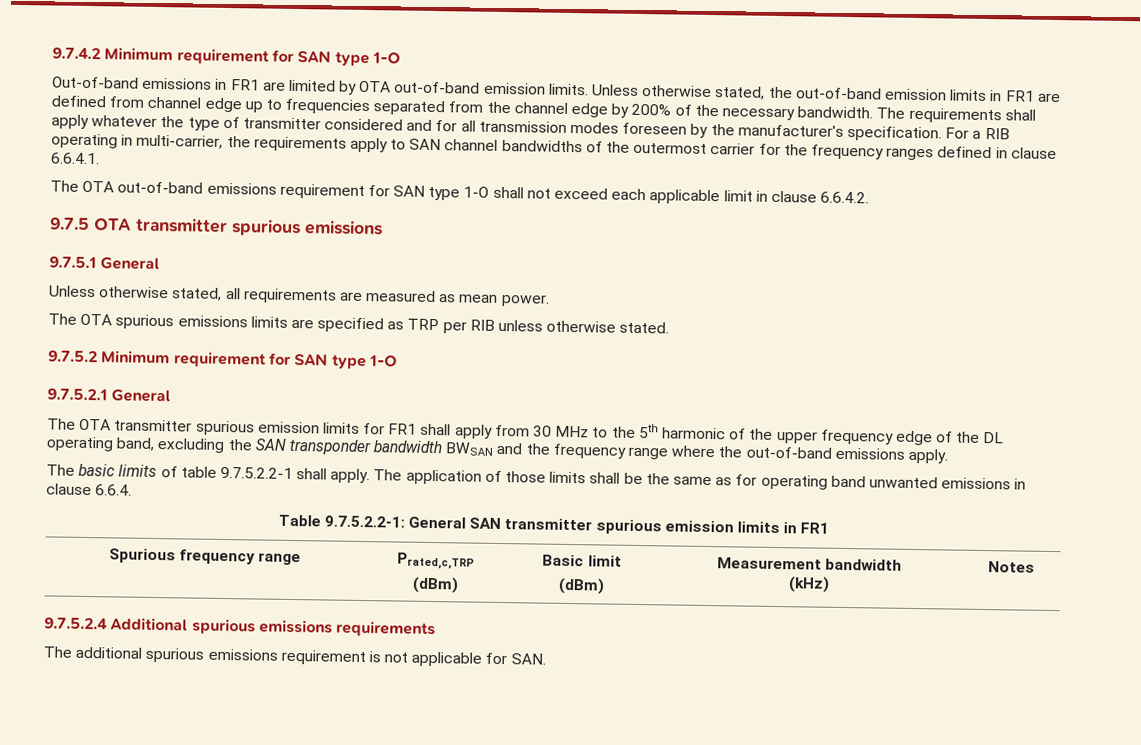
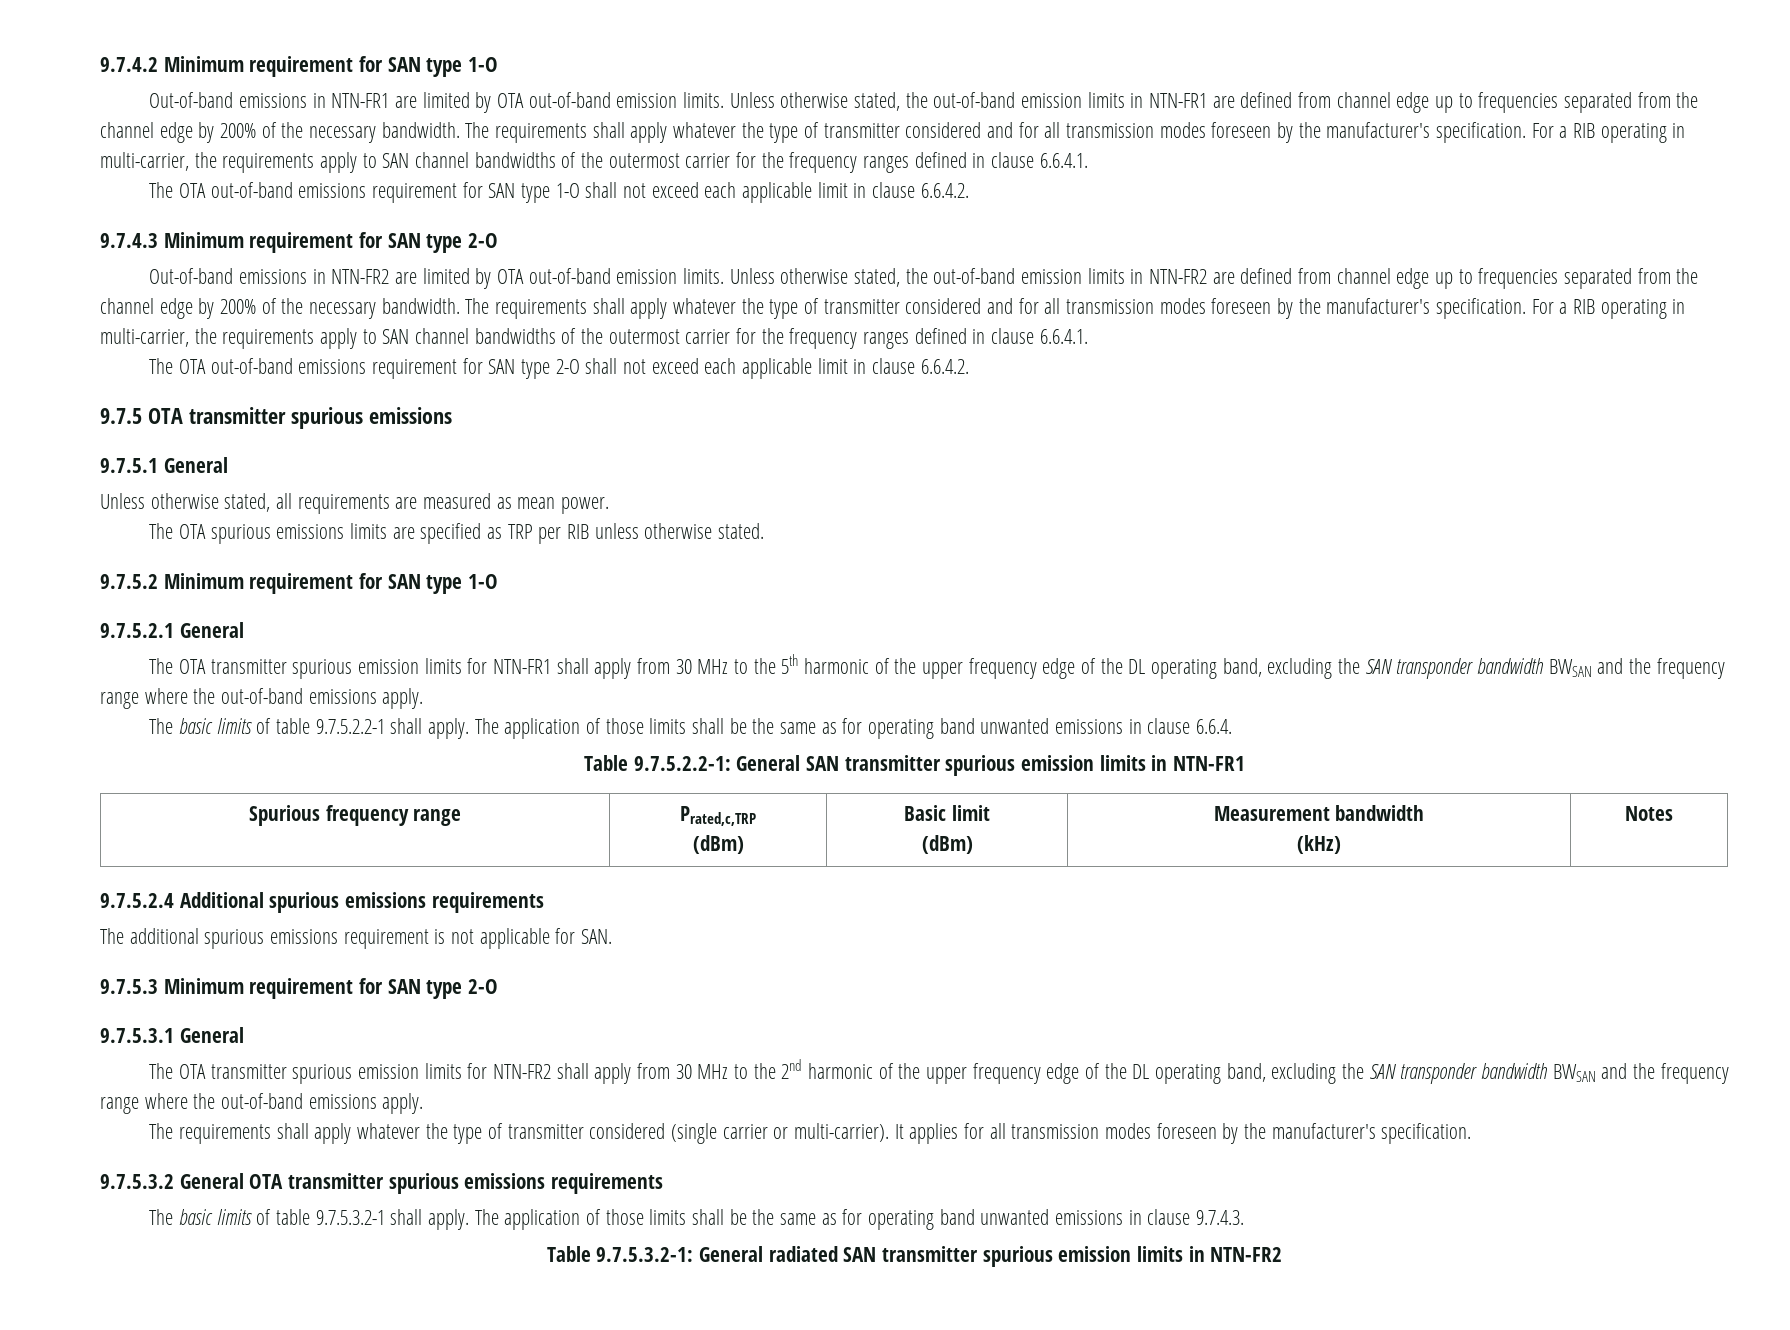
[230,79,260,91] FR1 -> [331,93,390,108] NTN-FR1
[1004,90,1035,102] FR1 -> [1149,93,1208,108] NTN-FR1
(870, 197) none -> [100,232,499,253] [149,268,1699,289] [100,298,1686,319] [100,328,1088,349] [149,358,969,379] // 9.7.4.3 Minimum requirement for SAN type 2-O // Out-of-band emissions in NTN-FR2 are limited by OTA out-of-band emission limits. Unless otherwise stated, the out-of-band emission limits in NTN-FR2 are defined from channel edge up to frequencies separated from the channel edge by 200% of the necessary bandwidth. The requirements shall apply whatever the type of transmitter considered and for all transmission modes foreseen by the manufacturer's specification. For a RIB operating in multi-carrier, the requirements apply to SAN channel bandwidths of the outermost carrier for the frequency ranges defined in clause 6.6.4.1. // The OTA out-of-band emissions requirement for SAN type 2-O shall not exceed each applicable limit in clause 6.6.4.2.
[388,423,418,435] FR1 -> [493,659,552,674] NTN-FR1
[800,522,830,534] FR1 -> [1173,756,1246,771] NTN-FR1
(546, 659) none -> [100,978,499,999] [100,1027,244,1043] [149,1059,1729,1084] [100,1093,424,1114] [149,1123,1472,1144] [100,1173,664,1194] [149,1209,1245,1230] [546,1246,1283,1267] // 9.7.5.3 Minimum requirement for SAN type 2-O // 9.7.5.3.1 General // The OTA transmitter spurious emission limits for NTN-FR2 shall apply from 30 MHz to the 2nd harmonic of the upper frequency edge of the DL operating band, excluding the SAN transponder bandwidth BWSAN and the frequency range where the out-of-band emissions apply. // The requirements shall apply whatever the type of transmitter considered (single carrier or multi-carrier). It applies for all transmission modes foreseen by the manufacturer's specification. // 9.7.5.3.2 General OTA transmitter spurious emissions requirements // The basic limits of table 9.7.5.3.2-1 shall apply. The application of those limits shall be the same as for operating band unwanted emissions in clause 9.7.4.3. // Table 9.7.5.3.2-1: General radiated SAN transmitter spurious emission limits in NTN-FR2

